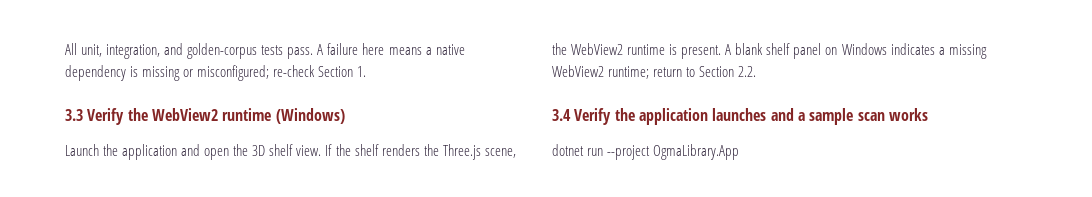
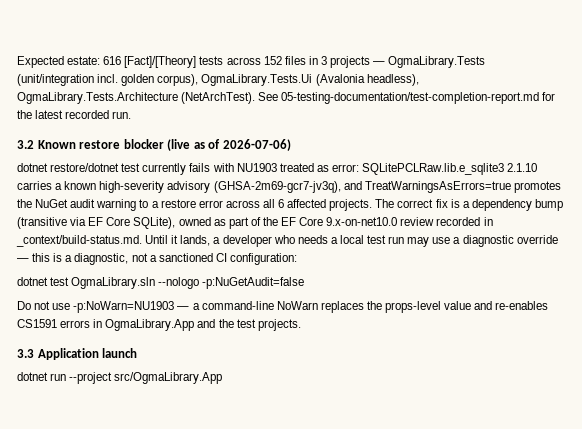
[65,43,465,59] [65,65,367,81] [65,108,345,125] [65,144,516,160] [552,43,987,59] [552,65,757,79] [552,108,928,125] All unit, integration, and golden-corpus tests pass. A failure here means a native dependency is missing or misconfigured; re-check Section 1. // 3.3 Verify the WebView2 runtime (Windows) // Launch the application and open the 3D shelf view. If the shelf renders the Three.js scene, the WebView2 runtime is present. A blank shelf panel on Windows indicates a missing WebView2 runtime; return to Section 2.2. // 3.4 Verify the application launches and a sample scan works -> [17,56,486,68] [17,74,419,86] [17,92,556,104] [17,110,132,119] [17,139,291,151] [17,163,538,175] [17,181,561,193] [17,199,563,211] [17,217,493,229] [16,235,558,247] [17,253,297,265] [17,277,305,289] [17,301,549,313] [17,319,301,331] [17,348,138,360] Expected estate: 616 [Fact]/[Theory] tests across 152 files in 3 projects — OgmaLibrary.Tests (unit/integration incl. golden corpus), OgmaLibrary.Tests.Ui (Avalonia headless), OgmaLibrary.Tests.Architecture (NetArchTest). See 05-testing-documentation/test-completion-report.md for the latest recorded run. // 3.2 Known restore blocker (live as of 2026-07-06) // dotnet restore/dotnet test currently fails with NU1903 treated as error: SQLitePCLRaw.lib.e_sqlite3 2.1.10 carries a known high-severity advisory (GHSA-2m69-gcr7-jv3q), and TreatWarningsAsErrors=true promotes the NuGet audit warning to a restore error across all 6 affected projects. The correct fix is a dependency bump (transitive via EF Core SQLite), owned as part of the EF Core 9.x-on-net10.0 review recorded in _context/build-status.md. Until it lands, a developer who needs a local test run may use a diagnostic override — this is a diagnostic, not a sanctioned CI configuration: // dotnet test OgmaLibrary.sln --nologo -p:NuGetAudit=false // Do not use -p:NoWarn=NU1903 — a command-line NoWarn replaces the props-level value and re-enables CS1591 errors in OgmaLibrary.App and the test projects. // 3.3 Application launch
[653,144,740,160] OgmaLibrary.App -> [114,372,223,384] src/OgmaLibrary.App

